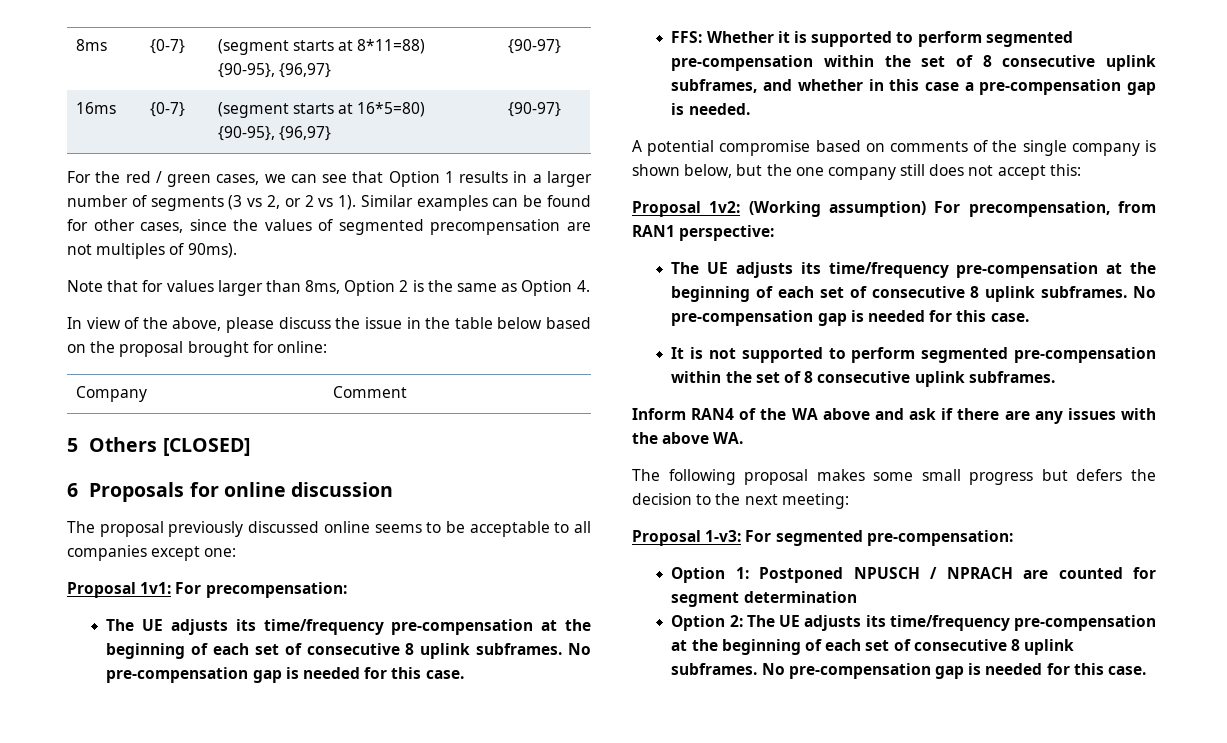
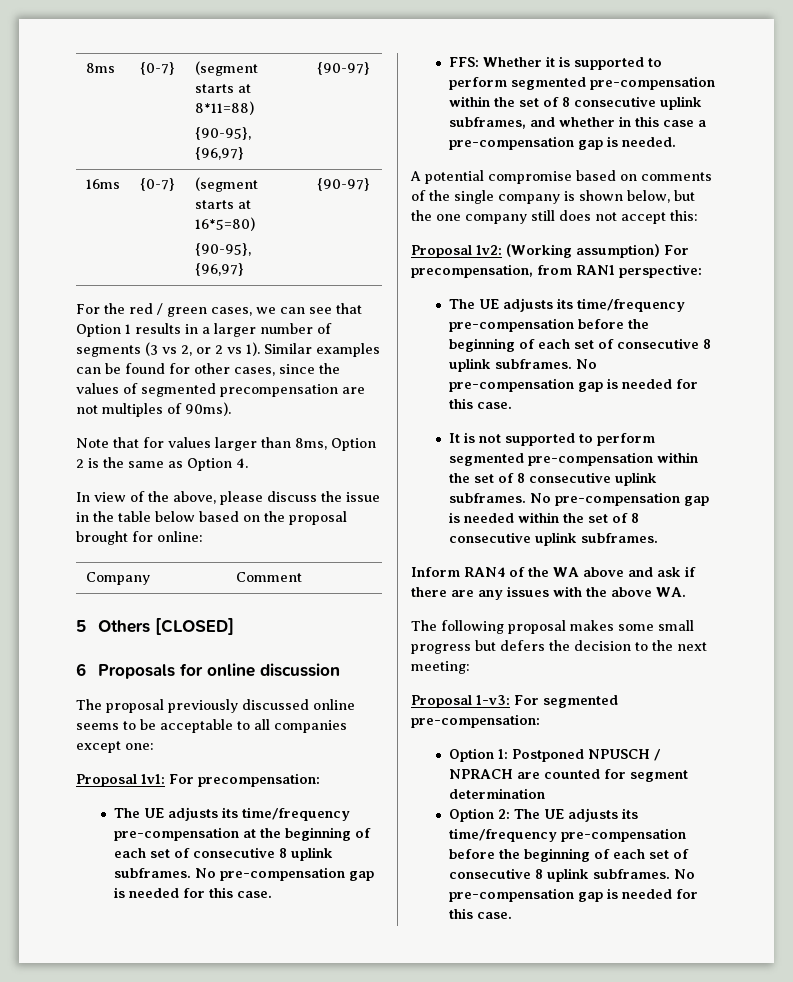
[1106,263,1123,274] at -> [577,319,624,329] before
(1055, 377) none -> [529,492,709,506] [448,512,639,523] [448,532,658,546] No pre-compensation gap is needed within the set of 8 consecutive uplink subframes.
[671,640,688,651] at -> [448,849,495,859] before

